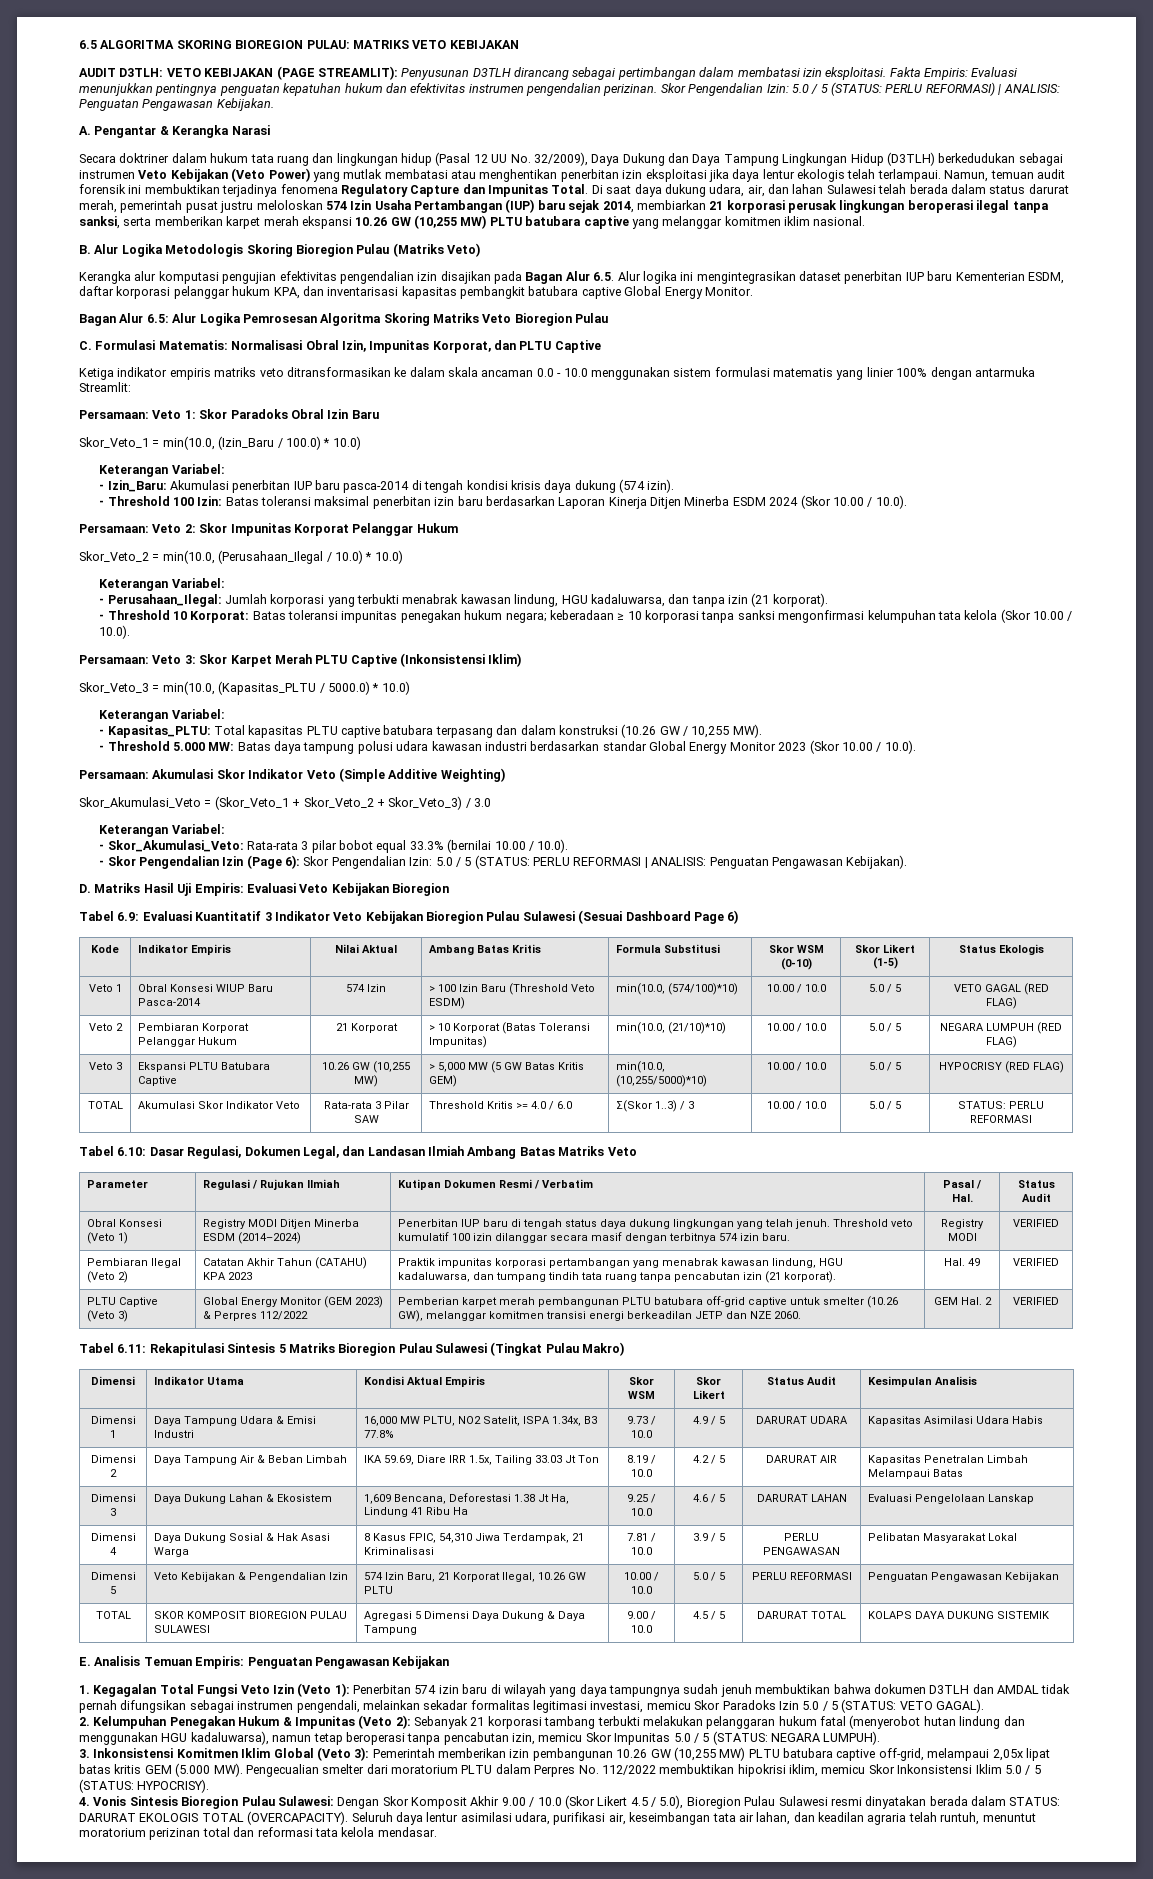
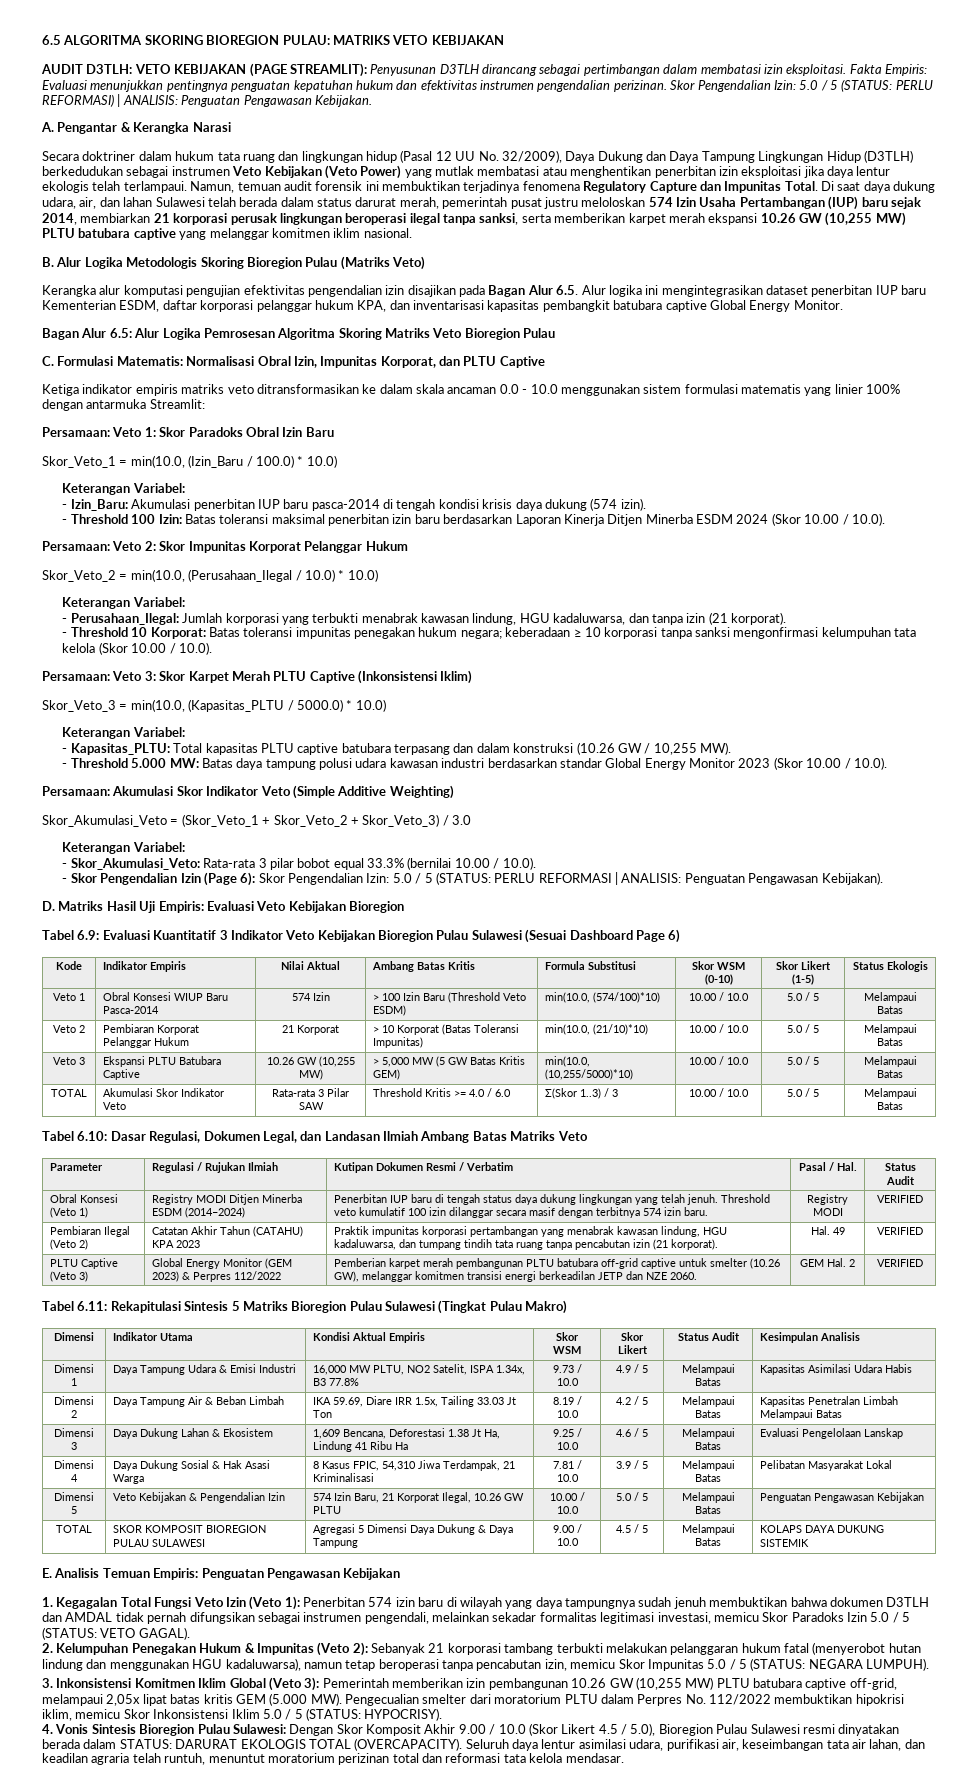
[953,983,1049,995] [985,997,1017,1009] VETO GAGAL (RED FLAG) -> [863,992,917,1003] [877,1006,903,1014] Melampaui Batas
[940,1022,1062,1034] [985,1036,1017,1048] NEGARA LUMPUH (RED FLAG) -> [863,1024,917,1035] [877,1038,903,1046] Melampaui Batas
[938,1061,1064,1073] HYPOCRISY (RED FLAG) -> [863,1056,917,1067] [877,1070,903,1078] Melampaui Batas
[958,1101,1044,1109] [970,1115,1032,1123] STATUS: PERLU REFORMASI -> [863,1088,917,1099] [877,1102,903,1110] Melampaui Batas
[756,1416,848,1424] DARURAT UDARA -> [681,1364,735,1375] [695,1378,721,1386] Melampaui Batas
[766,1455,837,1463] DARURAT AIR -> [681,1396,735,1407] [695,1410,721,1418] Melampaui Batas
[756,1494,847,1502] DARURAT LAHAN -> [681,1428,735,1439] [695,1442,721,1450] Melampaui Batas
[784,1533,819,1541] [763,1547,840,1555] PERLU PENGAWASAN -> [681,1460,735,1471] [695,1474,721,1482] Melampaui Batas
[751,1572,852,1580] PERLU REFORMASI -> [681,1492,735,1503] [695,1506,721,1514] Melampaui Batas
[757,1611,846,1619] DARURAT TOTAL -> [681,1524,735,1535] [695,1538,721,1546] Melampaui Batas

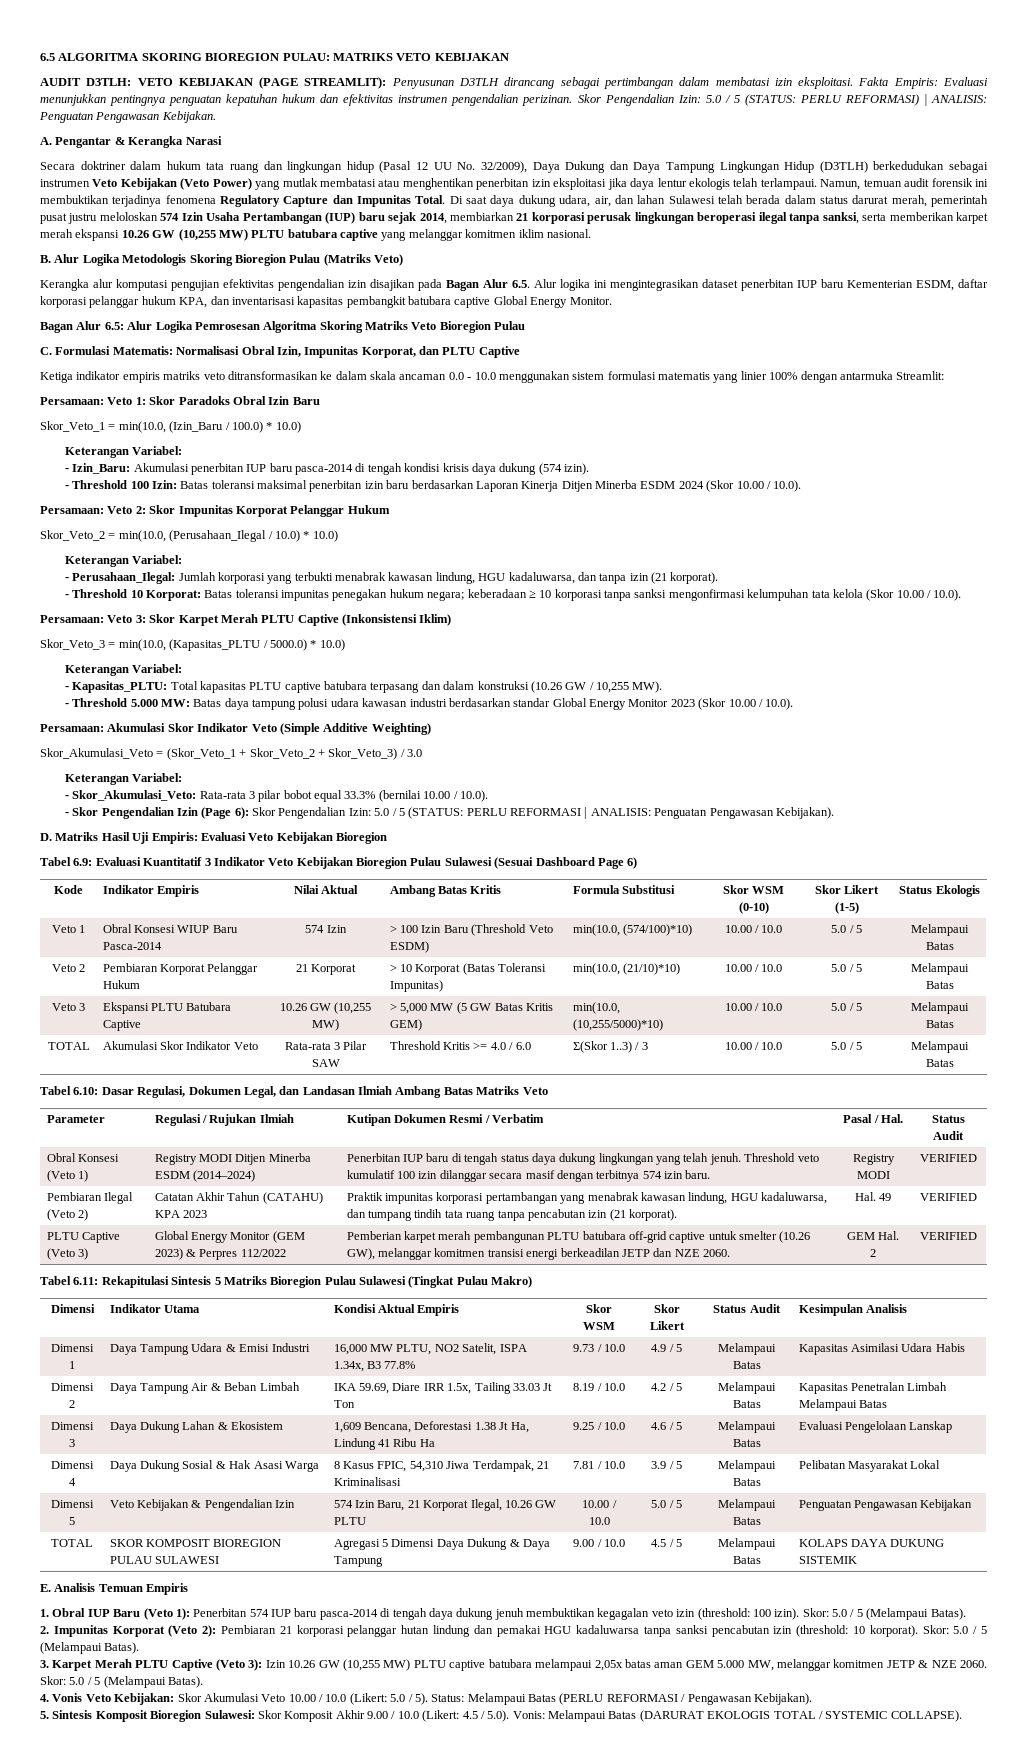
[153,1568,401,1580] [42,1596,930,1610] [42,1612,911,1624] [42,1627,190,1640] [42,1643,314,1655] Empiris: Penguatan Pengawasan Kebijakan // 1. Kegagalan Total Fungsi Veto Izin (Veto 1): Penerbitan 574 izin baru di wilayah yang daya tampungnya sudah jenuh membuktikan bahwa dokumen D3TLH dan AMDAL tidak pernah difungsikan sebagai instrumen pengendali, melainkan sekadar formalitas legitimasi investasi, memicu Skor Paradoks Izin 5.0 / 5 (STATUS: VETO GAGAL). // 2. Kelumpuhan Penegakan Hukum & Impunitas -> [146,1583,189,1595] [40,1608,966,1620] [40,1625,165,1637] Empiris // 1. Obral IUP Baru (Veto 1): Penerbitan 574 IUP baru pasca-2014 di tengah daya dukung jenuh membuktikan kegagalan veto izin (threshold: 100 izin). Skor: 5.0 / 5 (Melampaui Batas). // 2. Impunitas Korporat
[371,1642,921,1655] [42,1658,930,1671] [42,1677,897,1691] [42,1693,904,1706] [42,1708,443,1721] Sebanyak 21 korporasi tambang terbukti melakukan pelanggaran hukum fatal (menyerobot hutan lindung dan menggunakan HGU kadaluwarsa), namun tetap beroperasi tanpa pencabutan izin, memicu Skor Impunitas 5.0 / 5 (STATUS: NEGARA LUMPUH). // 3. Inkonsistensi Komitmen Iklim Global (Veto 3): Pemerintah memberikan izin pembangunan 10.26 GW (10,255 MW) PLTU batubara captive off-grid, melampaui 2,05x lipat batas kritis GEM (5.000 MW). Pengecualian smelter dari moratorium PLTU dalam Perpres No. 112/2022 membuktikan hipokrisi iklim, memicu Skor Inkonsistensi Iklim 5.0 / 5 (STATUS: HYPOCRISY). -> [221,1625,987,1637] [40,1642,140,1654] [40,1659,987,1671] [40,1676,203,1688] Pembiaran 21 korporasi pelanggar hutan lindung dan pemakai HGU kadaluwarsa tanpa sanksi pencabutan izin (threshold: 10 korporat). Skor: 5.0 / 5 (Melampaui Batas). // 3. Karpet Merah PLTU Captive (Veto 3): Izin 10.26 GW (10,255 MW) PLTU captive batubara melampaui 2,05x batas aman GEM 5.000 MW, melanggar komitmen JETP & NZE 2060. Skor: 5.0 / 5 (Melampaui Batas).
[91,1724,334,1736] Sintesis Bioregion Pulau Sulawesi: Dengan -> [85,1693,812,1705] [40,1710,255,1722] Veto Kebijakan: Skor Akumulasi Veto 10.00 / 10.0 (Likert: 5.0 / 5). Status: Melampaui Batas (PERLU REFORMASI / Pengawasan Kebijakan). // 5. Sintesis Komposit Bioregion Sulawesi:
[528,1723,900,1736] [42,1738,925,1751] [42,1753,624,1765] (Skor Likert 4.5 / 5.0), Bioregion Pulau Sulawesi resmi dinyatakan berada dalam STATUS: DARURAT EKOLOGIS TOTAL (OVERCAPACITY). Seluruh daya lentur asimilasi udara, purifikasi air, keseimbangan tata air lahan, dan keadilan agraria telah runtuh, menuntut moratorium perizinan total dan reformasi tata kelola mendasar. -> [422,1710,962,1722] (Likert: 4.5 / 5.0). Vonis: Melampaui Batas (DARURAT EKOLOGIS TOTAL / SYSTEMIC COLLAPSE).

